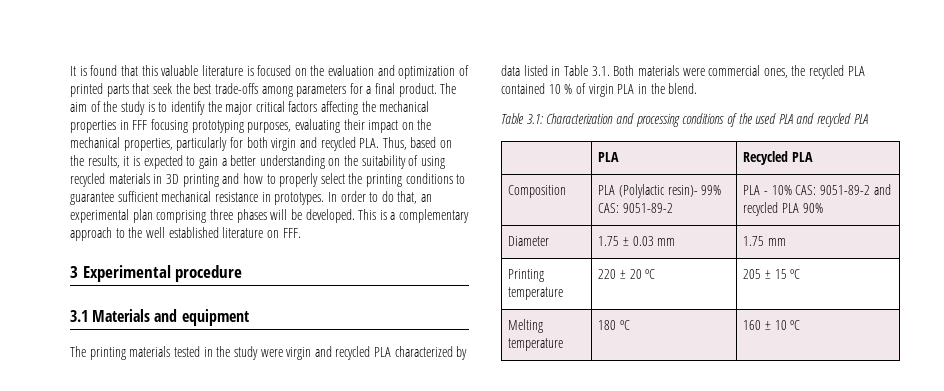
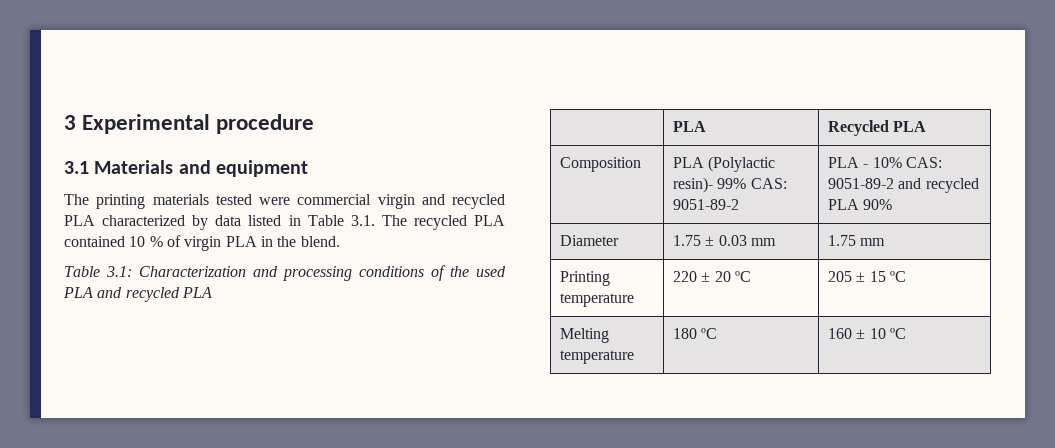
[70,65,470,79] [70,83,457,97] [70,101,430,115] [70,119,432,133] [70,137,453,151] [70,155,446,169] [70,173,466,187] [70,191,433,205] [70,209,470,223] [70,227,301,241] It is found that this valuable literature is focused on the evaluation and optimization of printed parts that seek the best trade-offs among parameters for a final product. The aim of the study is to identify the major critical factors affecting the mechanical properties in FFF focusing prototyping purposes, evaluating their impact on the mechanical properties, particularly for both virgin and recycled PLA. Thus, based on the results, it is expected to gain a better understanding on the suitability of using recycled materials in 3D printing and how to properly select the printing conditions to guarantee sufficient mechanical resistance in prototypes. In order to do that, an experimental plan comprising three phases will be developed. This is a complementary approach to the well established literature on FFF. // -> (64, 122) none
[203,346,283,360] in the study were -> [259,194,372,205] were commercial
[613,65,806,78] Both materials were commercial ones, the -> [381,215,407,226] The

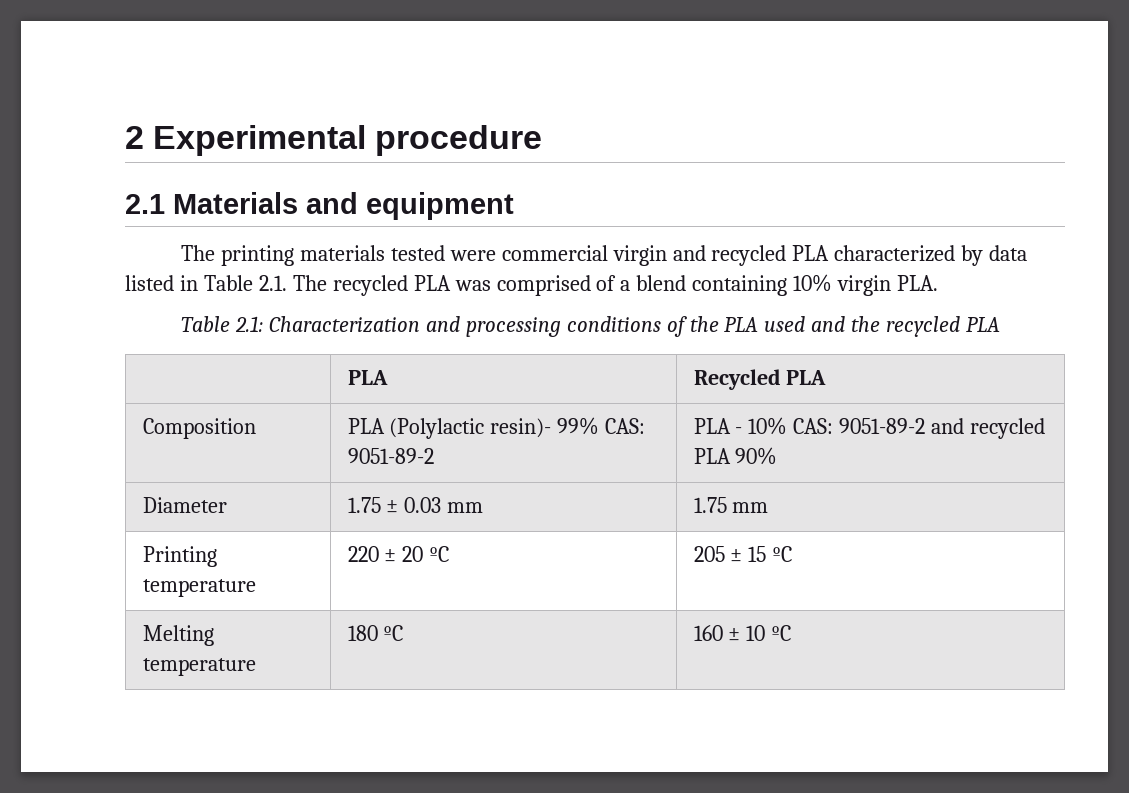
[64,115,76,130] 3 -> [125,126,144,149] 2
[64,161,89,174] 3.1 -> [125,194,165,214] 2.1
[350,215,375,226] 3.1. -> [258,275,287,291] 2.1.
[64,235,340,251] [64,266,132,277] contained 10 % of virgin PLA in the blend. // Table 3.1: -> [454,274,939,296] [180,316,263,332] was comprised of a blend containing 10% virgin PLA. // Table 2.1:
[476,266,506,277] [63,287,123,298] used PLA and -> [724,316,881,332] PLA used and the

